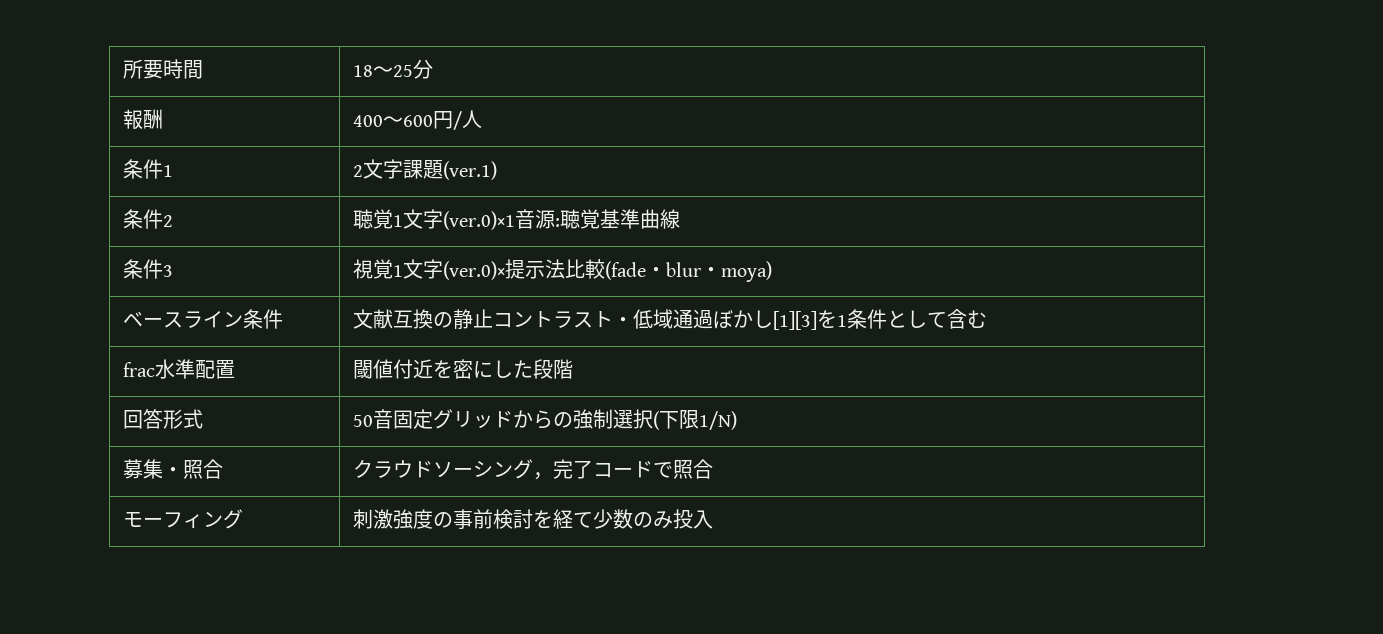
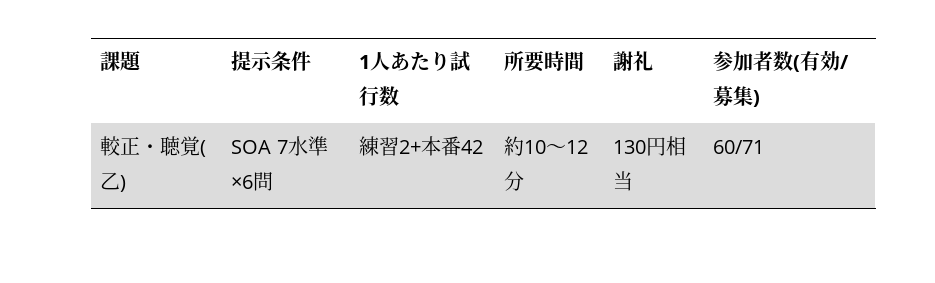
[122,59,203,79] [352,59,433,79] [122,109,163,130] [352,110,482,130] [122,159,173,179] [352,159,497,180] [122,209,173,229] [352,209,680,230] [122,259,173,279] [352,259,772,282] [122,309,283,329] [352,309,987,330] [122,359,235,379] [352,359,573,379] [122,409,203,429] [352,409,737,430] [122,459,223,479] [352,459,713,480] [122,509,243,529] [352,509,713,529] 所要時間 | 18〜25分 // 報酬 | 400〜600円/人 // 条件1 | 2文字課題(ver.1) // 条件2 | 聴覚1文字(ver.0)×1音源:聴覚基準曲線 // 条件3 | 視覚1文字(ver.0)×提示法比較(fade・blur・moya) // ベースライン条件 | 文献互換の静止コントラスト・低域通過ぼかし[1][3]を1条件として含む // frac水準配置 | 閾値付近を密にした段階 // 回答形式 | 50音固定グリッドからの強制選択(下限1/N) // 募集・照合 | クラウドソーシング，完了コードで照合 // モーフィング | 刺激強度の事前検討を経て少数のみ投入 -> [100,51,143,71] [231,51,312,71] [359,51,471,72] [359,86,400,106] [504,51,585,72] [613,51,654,71] [713,51,850,72] [713,86,761,107] [100,136,207,157] [100,172,127,192] [231,136,328,156] [231,172,274,191] [359,136,484,156] [504,136,589,156] [504,171,525,191] [613,136,687,156] [613,171,634,191] [713,140,765,154] 課題 | 提示条件 | 1人あたり試行数 | 所要時間 | 謝礼 | 参加者数(有効/募集) // 較正・聴覚(乙) | SOA 7水準×6問 | 練習2+本番42 | 約10〜12分 | 130円相当 | 60/71

